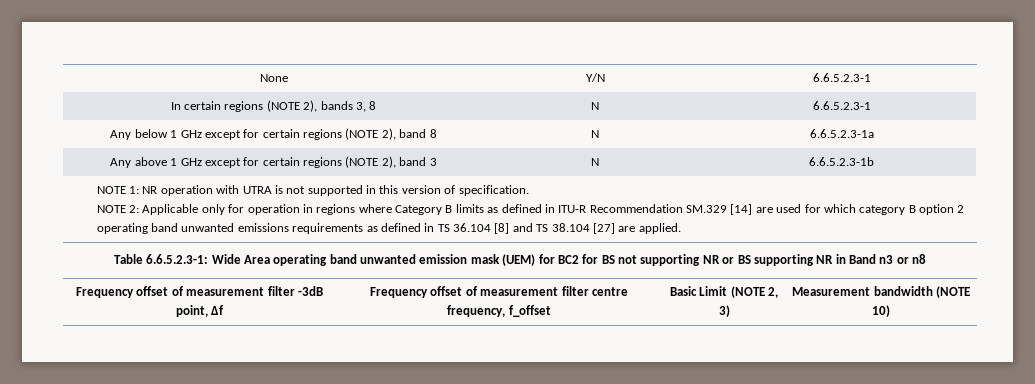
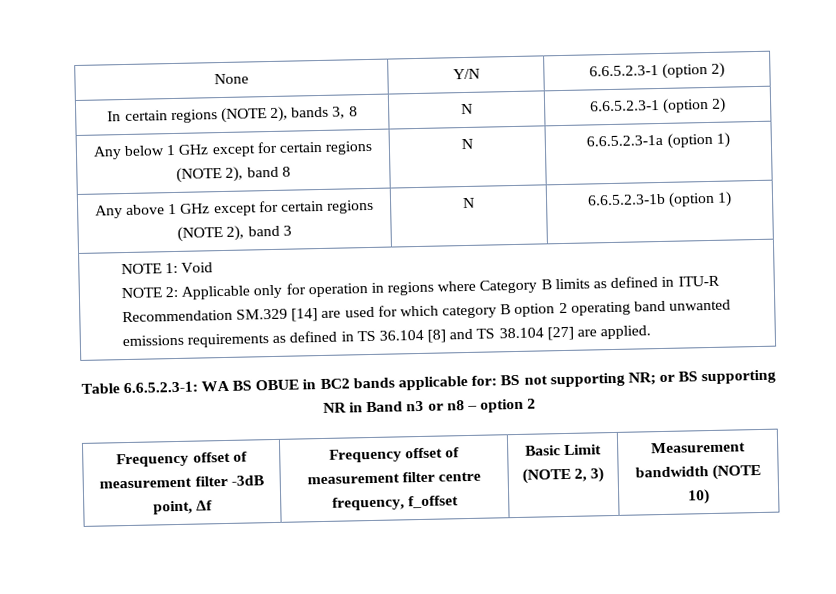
(871, 77) none -> [662,62,726,79] (option 2)
(871, 105) none -> [662,97,727,114] (option 2)
(874, 133) none -> [666,132,730,149] (option 1)
(874, 161) none -> [668,191,733,208] (option 1)
[142,185,529,196] NR operation with UTRA is not supported in this version of specification. -> [181,262,214,273] Void
[211,254,599,266] Wide Area operating band unwanted emission mask (UEM) for BC2 for -> [200,375,498,392] WA BS OBUE in BC2 bands applicable for:
[702,255,720,264] NR -> [627,372,656,386] NR;
(927, 259) none -> [466,398,537,413] – option 2

